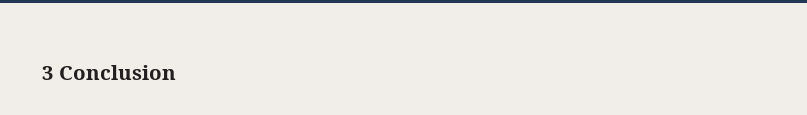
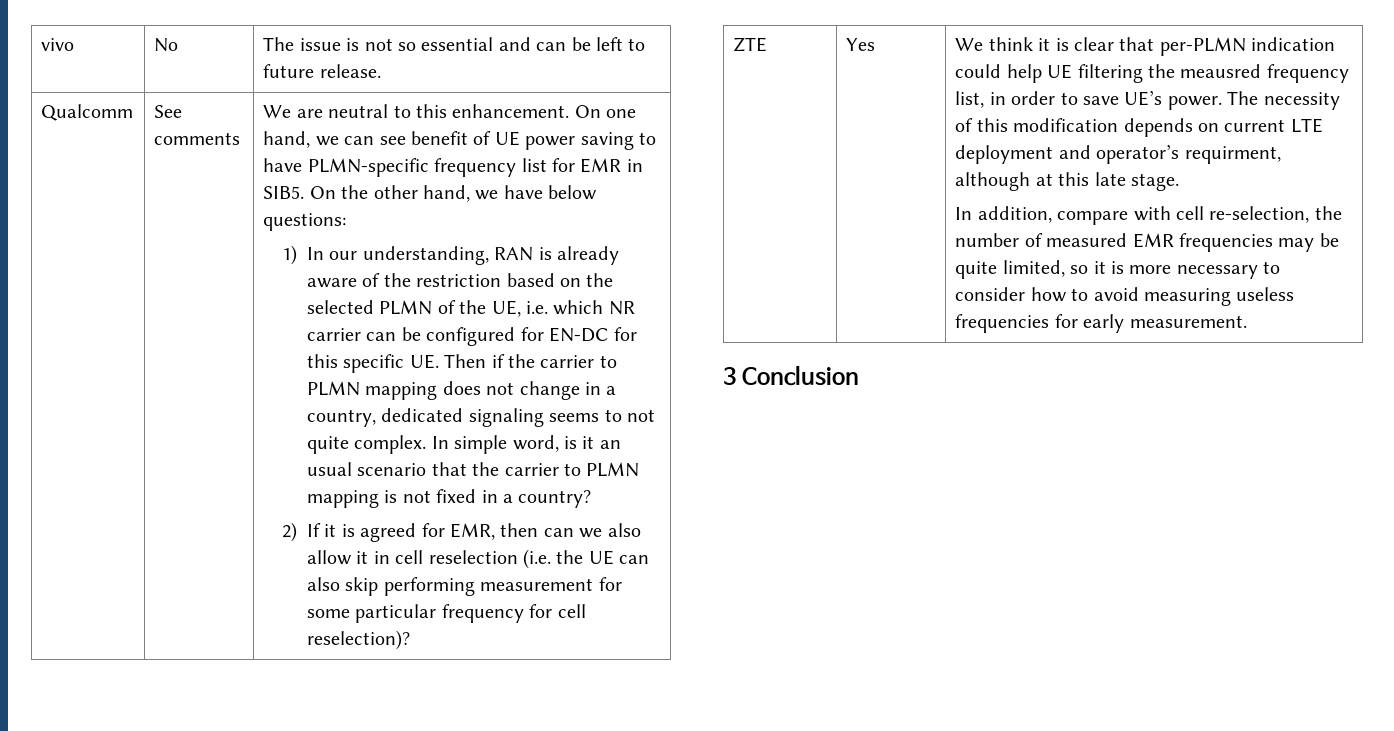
(42, 73) none -> [41,38,75,51] [154,38,179,52] [263,37,646,51] [263,64,381,78] [41,104,134,121] [154,105,183,118] [154,132,241,145] [263,104,637,118] [263,131,657,150] [263,158,643,177] [263,185,598,202] [263,213,347,231] [281,245,619,265] [306,273,614,288] [306,300,635,317] [306,327,638,346] [306,354,617,373] [306,381,617,400] [306,408,655,427] [306,435,621,454] [306,462,640,477] [306,489,592,508] [281,522,641,542] [306,549,650,569] [306,577,622,596] [306,604,586,623] [306,630,410,650] [733,37,768,52] [846,38,876,51] [955,37,1336,56] [955,64,1349,83] [955,90,1340,110] [955,118,1323,137] [955,144,1281,164] [955,172,1180,191] [955,206,1342,225] [955,233,1339,252] [955,260,1281,279] [955,287,1295,306] [955,314,1247,333] vivo | No | The issue is not so essential and can be left to future release. // Qualcomm | See comments | We are neutral to this enhancement. On one hand, we can see benefit of UE power saving to have PLMN-specific frequency list for EMR in SIB5. On the other hand, we have below questions: // 1) In our understanding, RAN is already aware of the restriction based on the selected PLMN of the UE, i.e. which NR carrier can be configured for EN-DC for this specific UE. Then if the carrier to PLMN mapping does not change in a country, dedicated signaling seems to not quite complex. In simple word, is it an usual scenario that the carrier to PLMN mapping is not fixed in a country? // 2) If it is agreed for EMR, then can we also allow it in cell reselection (i.e. the UE can also skip performing measurement for some particular frequency for cell reselection)? // ZTE | Yes | We think it is clear that per-PLMN indication could help UE filtering the meausred frequency list, in order to save UE’s power. The necessity of this modification depends on current LTE deployment and operator’s requirment, although at this late stage. // In addition, compare with cell re-selection, the number of measured EMR frequencies may be quite limited, so it is more necessary to consider how to avoid measuring useless frequencies for early measurement. //

